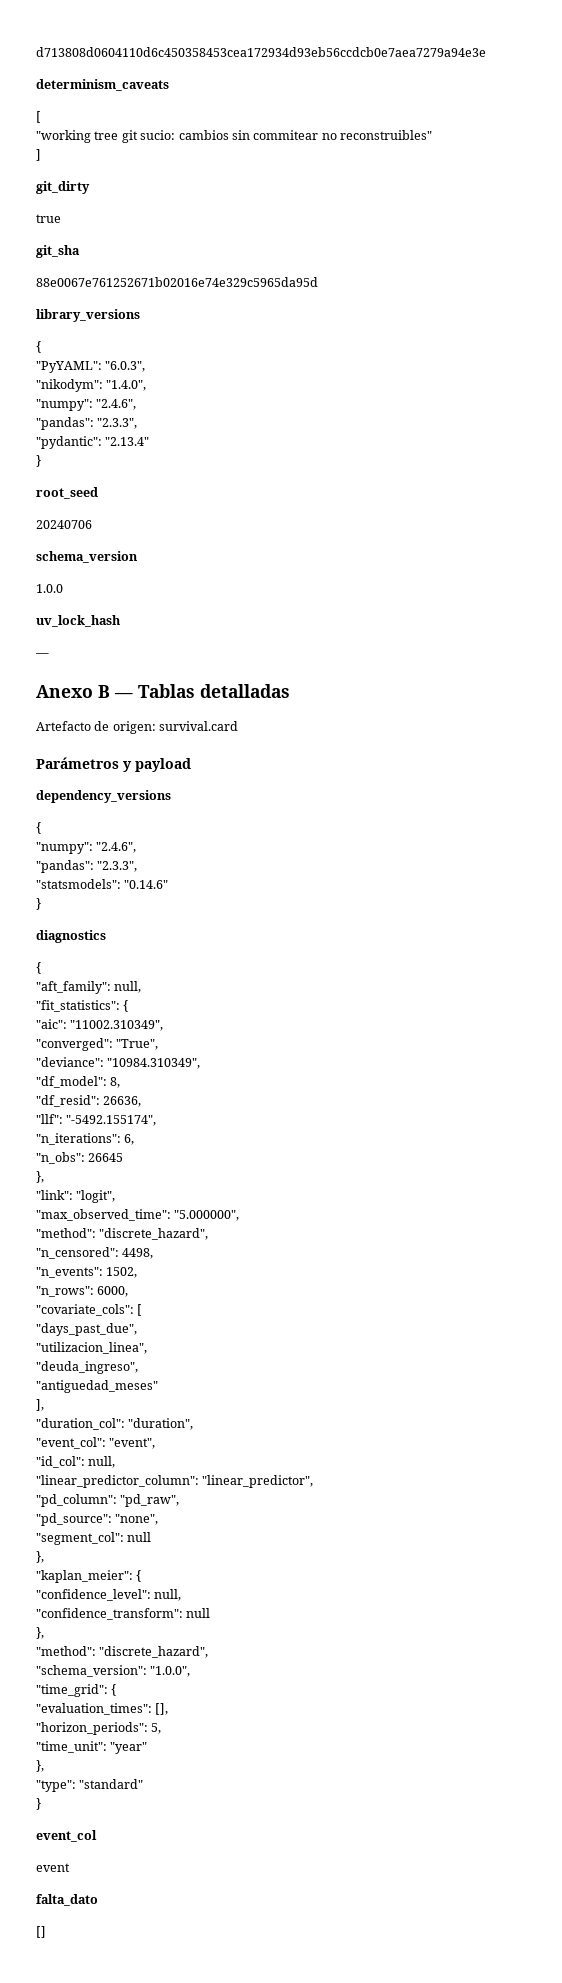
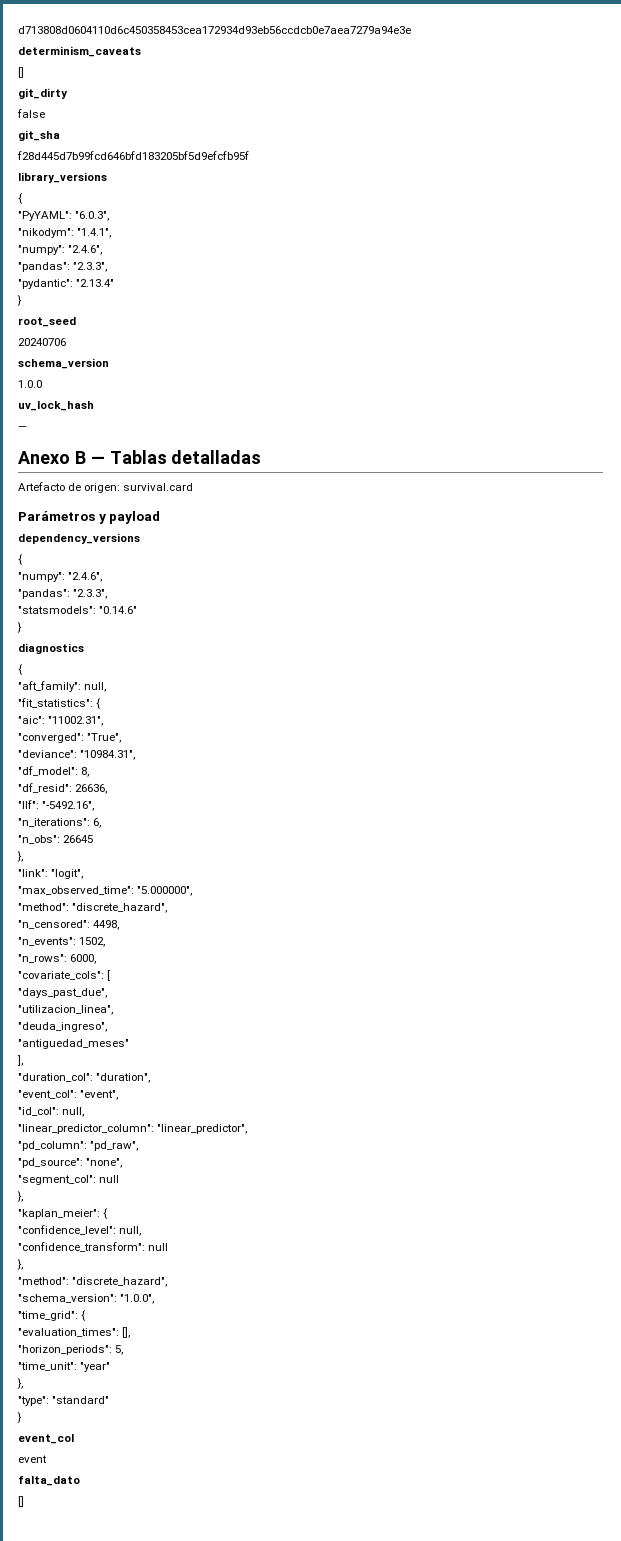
[36,111,41,123] [36,130,432,143] [36,149,41,161] [ // "working tree git sucio: cambios sin commitear no reconstruibles" // ] -> [18,67,24,78] []
[36,214,61,223] true -> [17,109,45,118] false
[36,277,318,287] 88e0067e761252671b02016e74e329c5965da95d -> [17,151,249,160] f28d445d7b99fcd646bfd183205bf5d9efcfb95f
[106,380,147,391] "1.4.0", -> [77,228,112,238] "1.4.1",
[70,1020,164,1031] "11002.310349", -> [48,716,104,726] "11002.31",
[107,1058,201,1069] "10984.310349", -> [80,750,136,760] "10984.31",
[66,1115,157,1126] "-5492.155174", -> [42,801,95,811] "-5492.16",

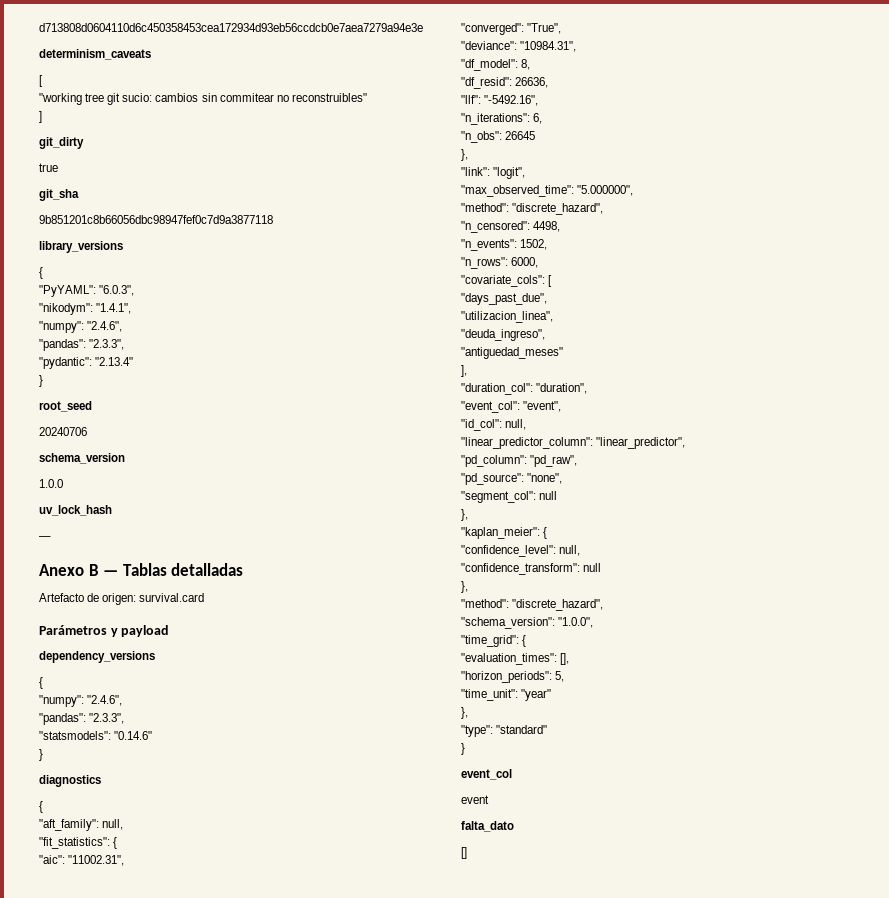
[18,67,24,78] [] -> [39,75,43,87] [39,93,367,105] [39,111,42,123] [ // "working tree git sucio: cambios sin commitear no reconstruibles" // ]
[17,109,45,118] false -> [39,163,58,172] true
[17,151,249,160] f28d445d7b99fcd646bfd183205bf5d9efcfb95f -> [39,215,273,224] 9b851201c8b66056dbc98947fef0c7d9a3877118

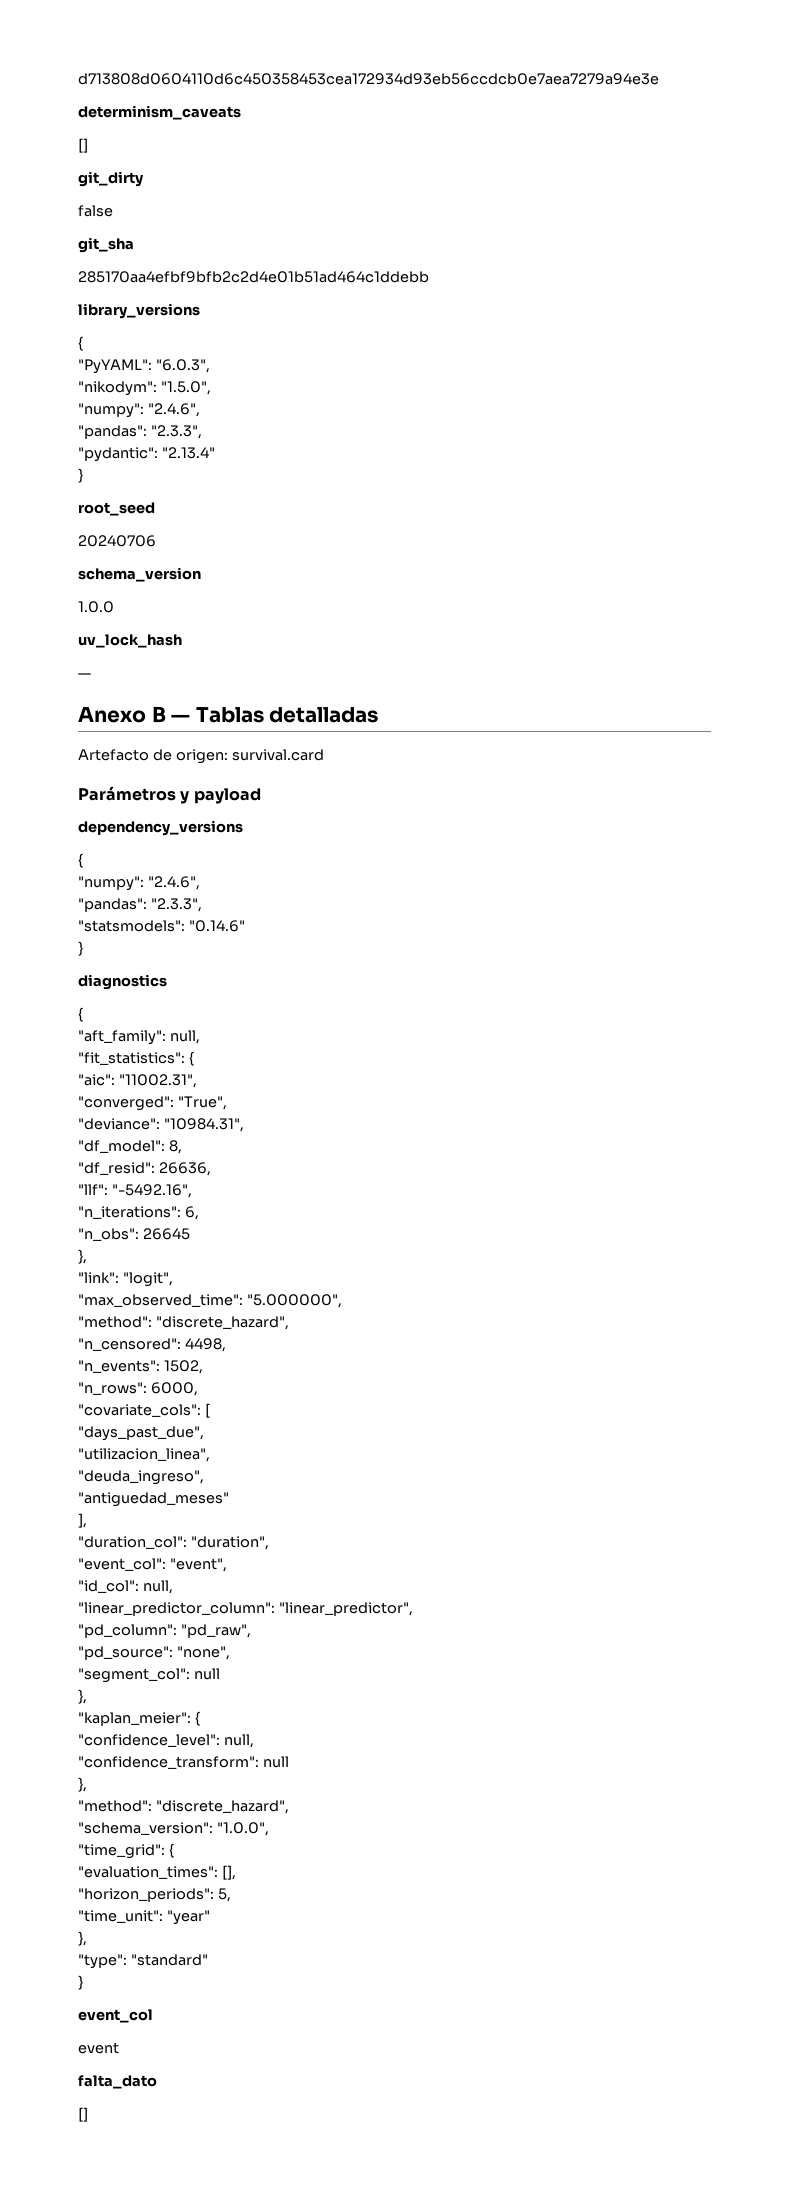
[39,75,43,87] [39,93,367,105] [39,111,42,123] [ // "working tree git sucio: cambios sin commitear no reconstruibles" // ] -> [78,138,88,153] []
[39,163,58,172] true -> [78,205,113,217] false
[39,215,273,224] 9b851201c8b66056dbc98947fef0c7d9a3877118 -> [78,271,429,283] 285170aa4efbf9bfb2c2d4e01b51ad464c1ddebb
[96,303,132,314] "1.4.1", -> [160,381,211,395] "1.5.0",

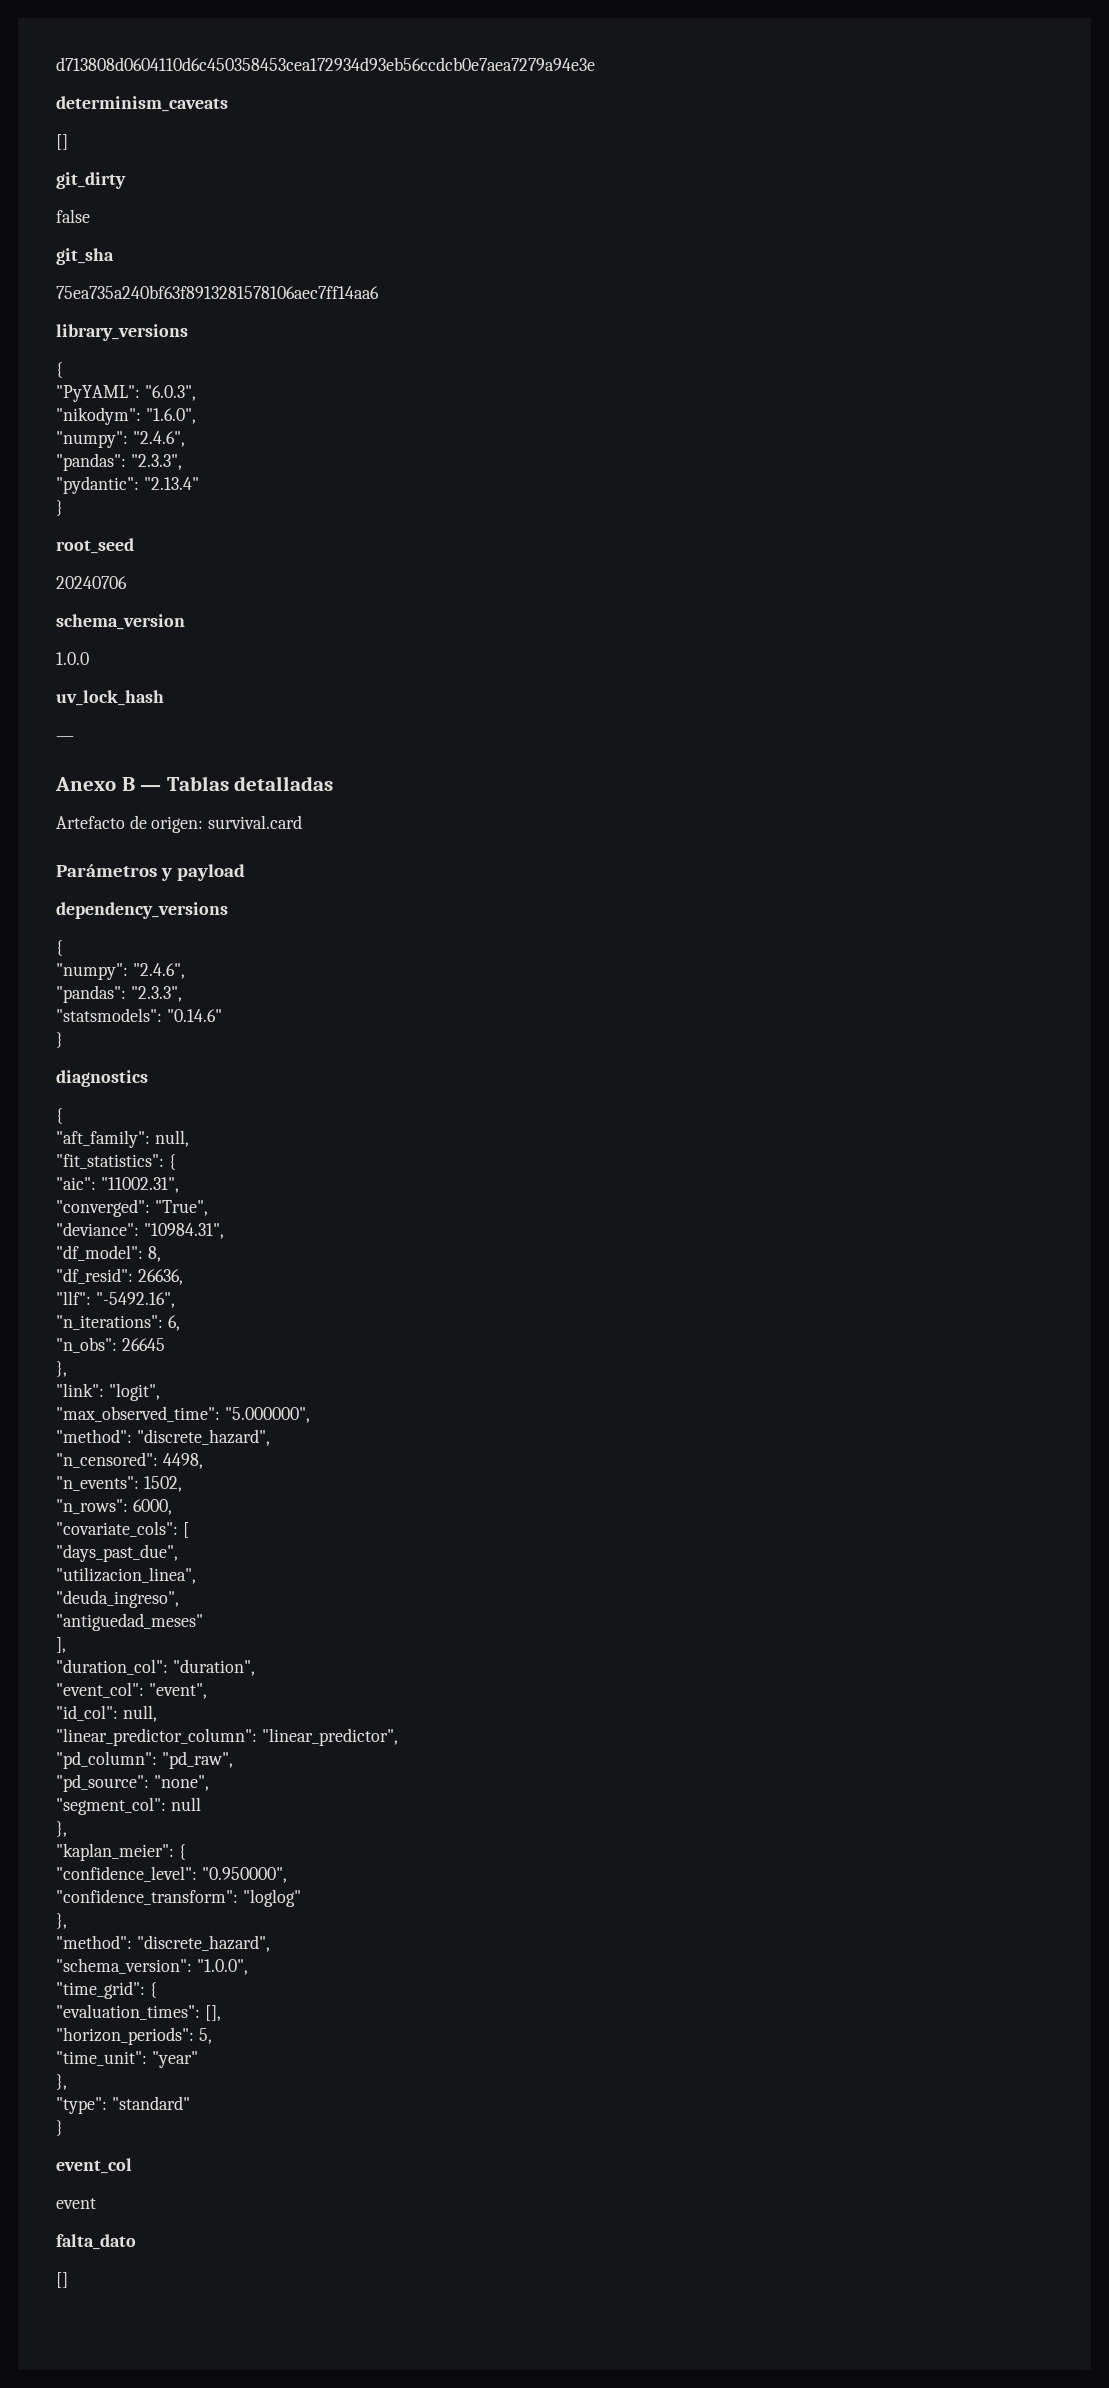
[78,271,429,283] 285170aa4efbf9bfb2c2d4e01b51ad464c1ddebb -> [56,285,379,299] 75ea735a240bf63f8913281578106aec7ff14aa6
[160,381,211,395] "1.5.0", -> [145,408,196,424] "1.6.0",
[223,1734,254,1748] null, -> [201,1867,287,1883] "0.950000",
[262,1756,289,1768] null -> [242,1889,301,1907] "loglog"

